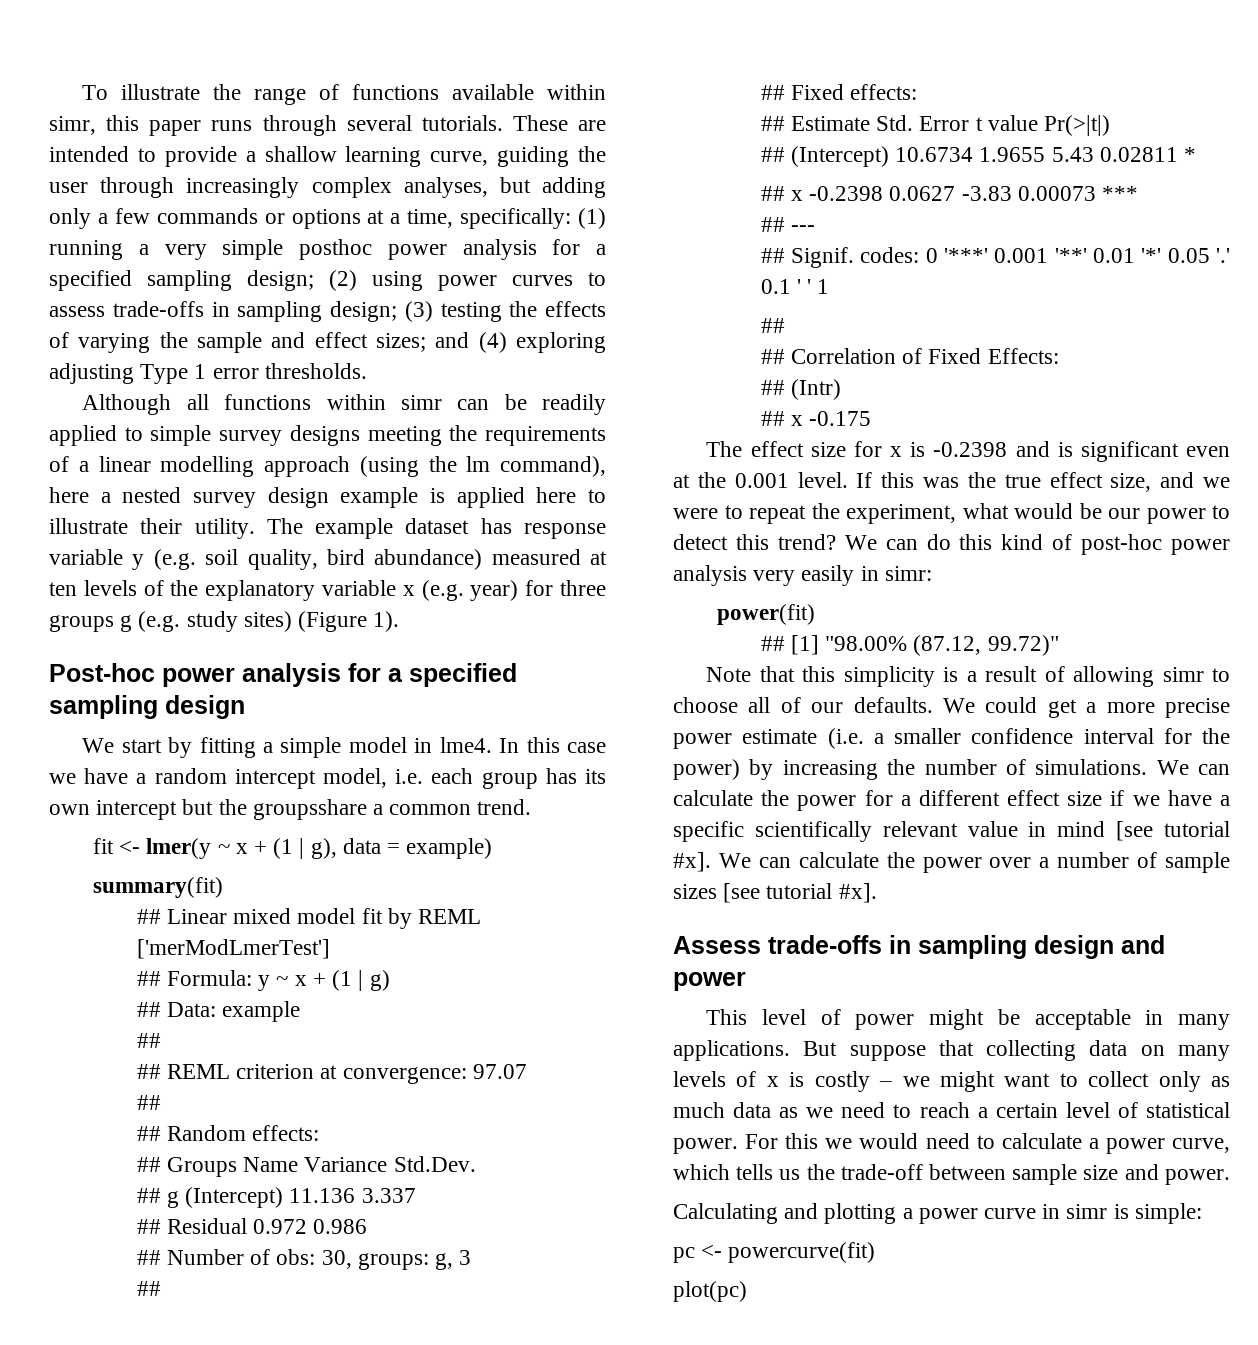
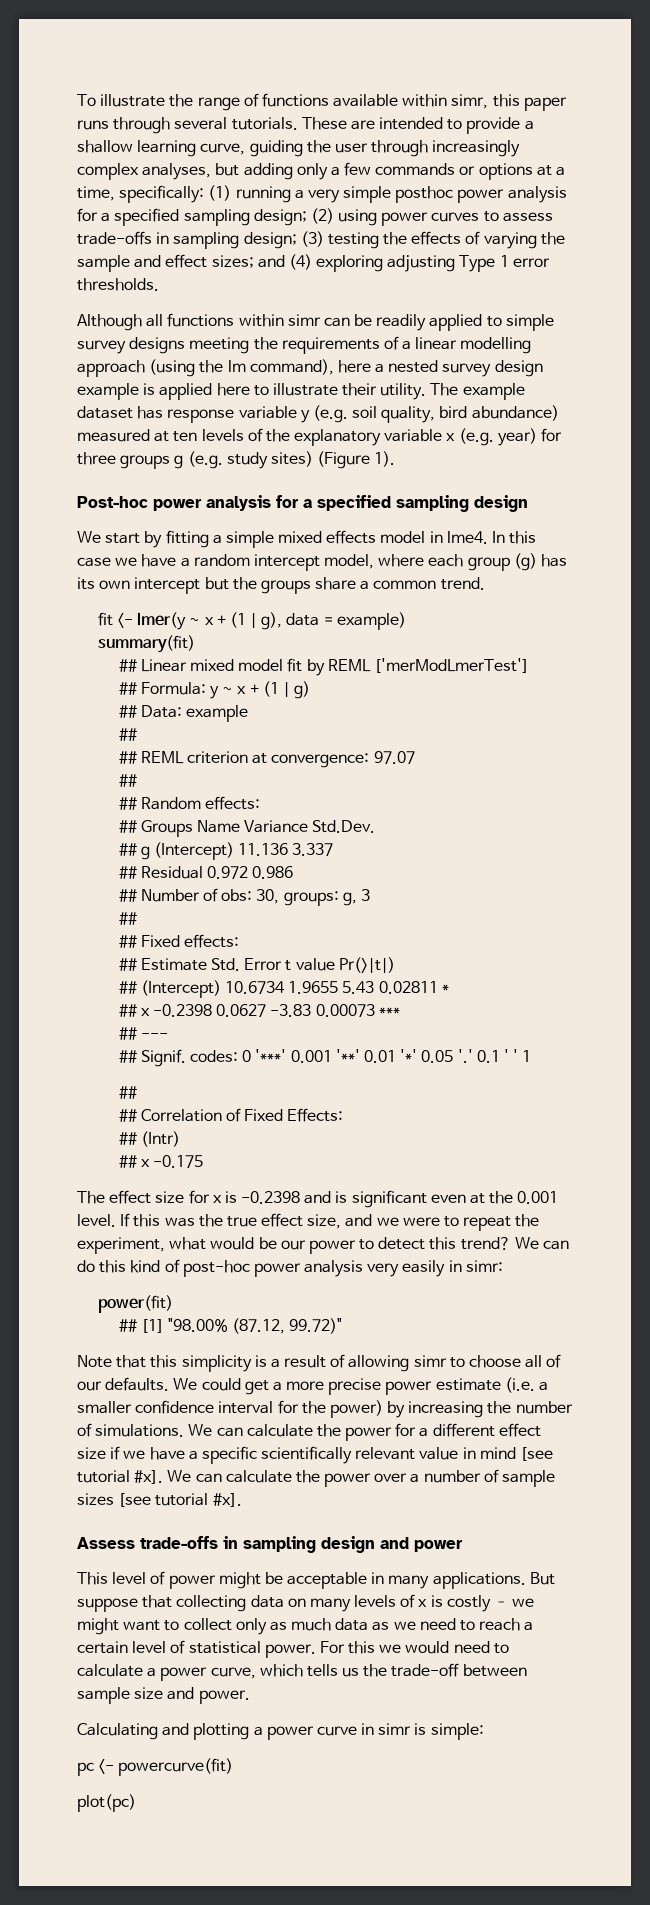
(342, 747) none -> [278,530,377,544] mixed effects
[395,769,424,784] i.e. -> [378,554,425,567] where
(538, 780) none -> [513,553,537,571] (g)
[252,799,367,820] groupsshare -> [260,577,357,594] groups share

